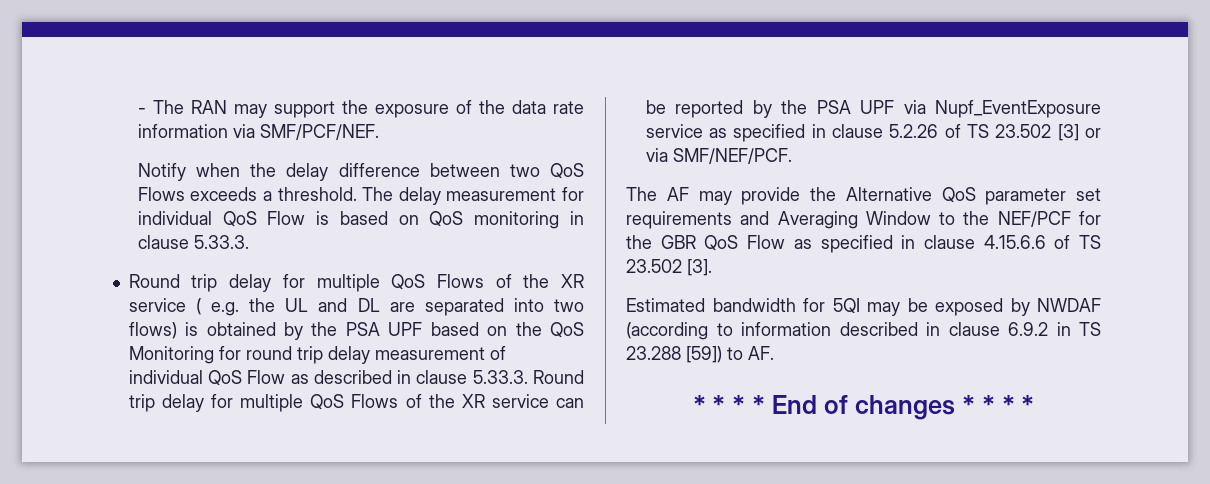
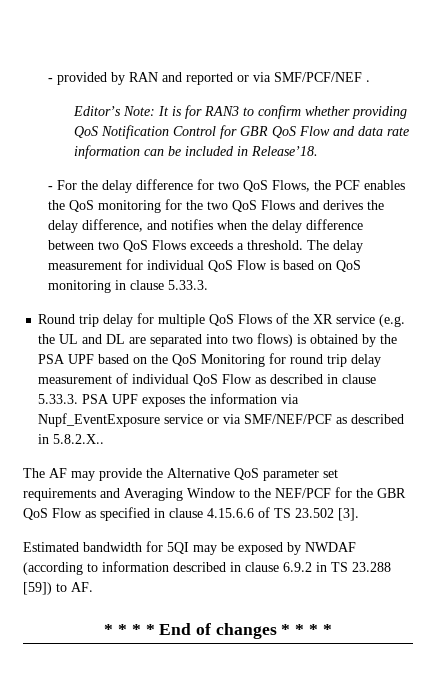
[137,100,584,118] [137,124,379,140] [137,163,186,181] - The RAN may support the exposure of the data rate information via SMF/PCF/NEF. // Notify -> [48,72,371,85] [72,105,407,119] [73,125,409,139] [73,145,318,159] [48,179,406,193] [48,199,385,213] [48,219,214,233] - provided by RAN and reported or via SMF/PCF/NEF . // Editor’s Note: It is for RAN3 to confirm whether providing QoS Notification Control for GBR QoS Flow and data rate information can be included in Release’18. // - For the delay difference for two QoS Flows, the PCF enables the QoS monitoring for the two QoS Flows and derives the delay difference, and notifies
[195,298,240,316] ( e.g. -> [379,314,406,327] (e.g.
[532,370,584,384] [128,394,584,412] [645,100,1101,118] [645,124,1101,142] [645,148,792,164] Round trip delay for multiple QoS Flows of the XR service can be reported by the PSA UPF via Nupf_EventExposure service as specified in clause 5.2.26 of TS 23.502 [3] or via SMF/NEF/PCF. -> [82,393,300,407] [38,413,405,427] [38,434,105,444] PSA UPF exposes the information via Nupf_EventExposure service or via SMF/NEF/PCF as described in 5.8.2.X..

